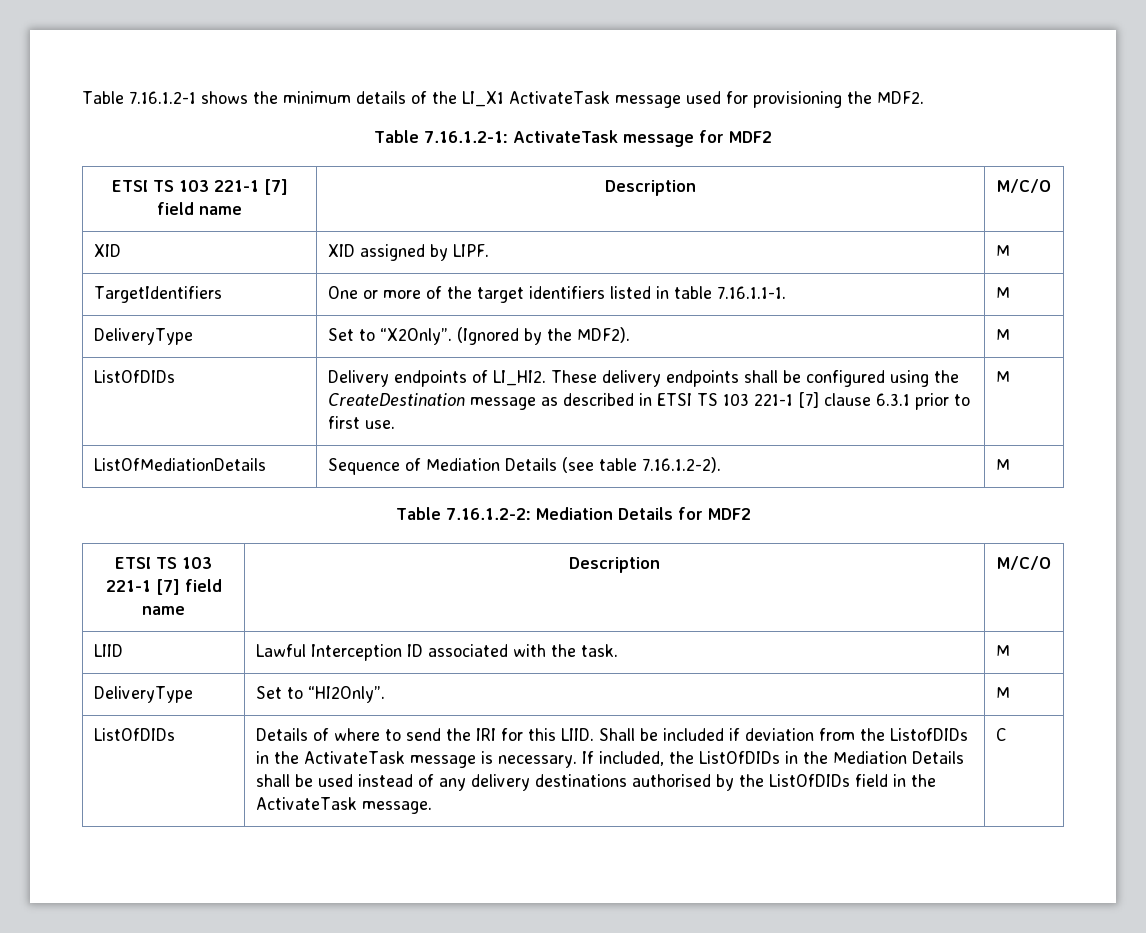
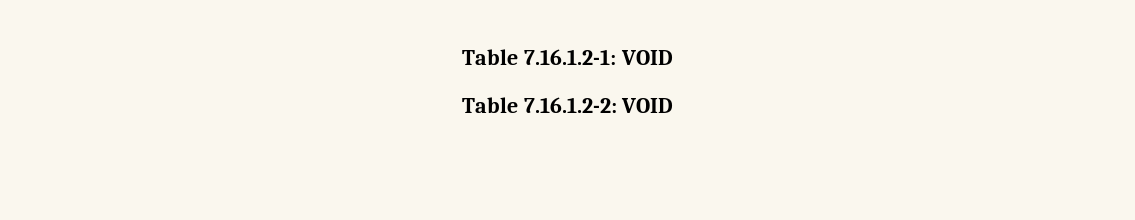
[82,91,924,108] [373,130,773,147] [111,179,288,195] [157,202,242,215] [605,180,696,196] [997,179,1051,193] [93,244,121,257] [327,244,489,261] [995,245,1010,257] [93,286,222,303] [327,286,786,303] [995,287,1010,299] [93,328,193,345] [327,327,630,345] [995,329,1010,341] [93,370,175,383] [327,370,959,387] [327,392,970,410] [327,416,395,429] [995,371,1010,383] [93,458,266,471] [327,457,721,475] [995,459,1010,471] [395,507,751,520] [115,557,212,569] [105,579,222,595] [142,606,185,615] [569,557,660,573] [997,556,1051,570] [93,644,123,657] [255,644,618,661] [995,645,1010,657] [93,686,193,703] [255,686,385,703] [995,687,1010,699] [93,728,175,741] [255,728,968,741] [255,751,964,768] [255,774,936,791] [255,797,432,814] [995,728,1006,741] Table 7.16.1.2-1 shows the minimum details of the LI_X1 ActivateTask message used for provisioning the MDF2. // Table 7.16.1.2-1: ActivateTask message for MDF2 // ETSI TS 103 221-1 [7] field name | Description | M/C/O // XID | XID assigned by LIPF. | M // TargetIdentifiers | One or more of the target identifiers listed in table 7.16.1.1-1. | M // DeliveryType | Set to “X2Only”. (Ignored by the MDF2). | M // ListOfDIDs | Delivery endpoints of LI_HI2. These delivery endpoints shall be configured using the CreateDestination message as described in ETSI TS 103 221-1 [7] clause 6.3.1 prior to first use. | M // ListOfMediationDetails | Sequence of Mediation Details (see table 7.16.1.2-2). | M // Table 7.16.1.2-2: Mediation Details for MDF2 // ETSI TS 103 221-1 [7] field name | Description | M/C/O // LIID | Lawful Interception ID associated with the task. | M // DeliveryType | Set to “HI2Only”. | M // ListOfDIDs | Details of where to send the IRI for this LIID. Shall be included if deviation from the ListofDIDs in the ActivateTask message is necessary. If included, the ListOfDIDs in the Mediation Details shall be used instead of any delivery destinations authorised by the ListOfDIDs field in the ActivateTask message. | C -> [462,49,673,65] [461,97,674,113] Table 7.16.1.2-1: VOID // Table 7.16.1.2-2: VOID

